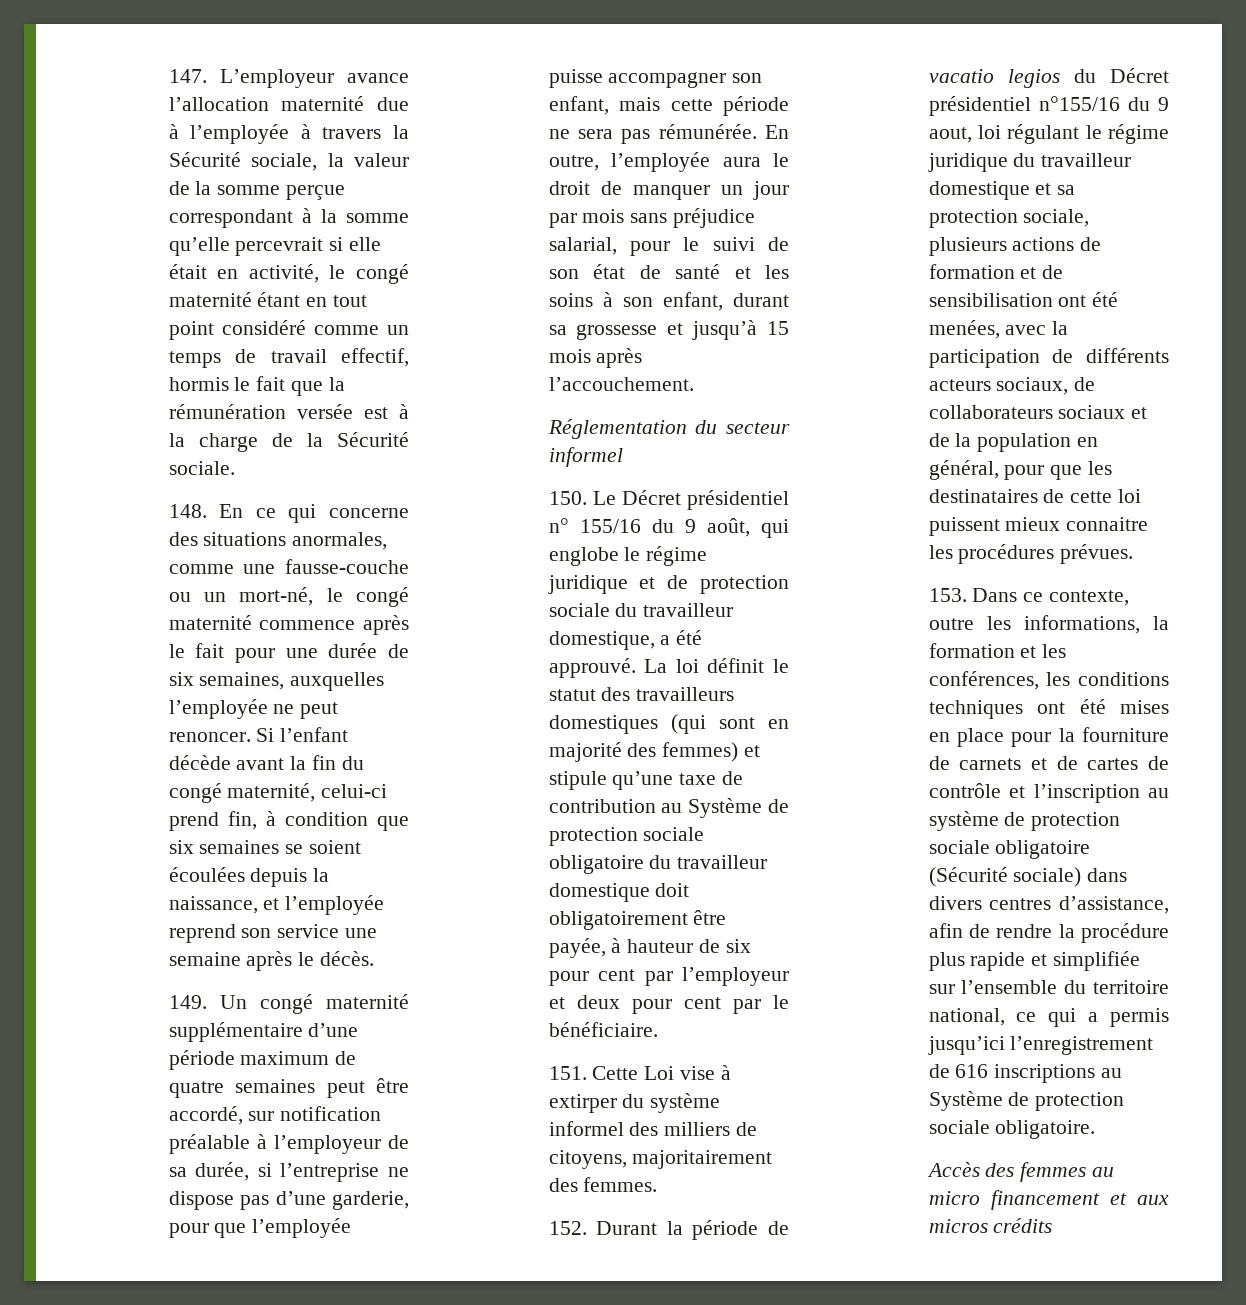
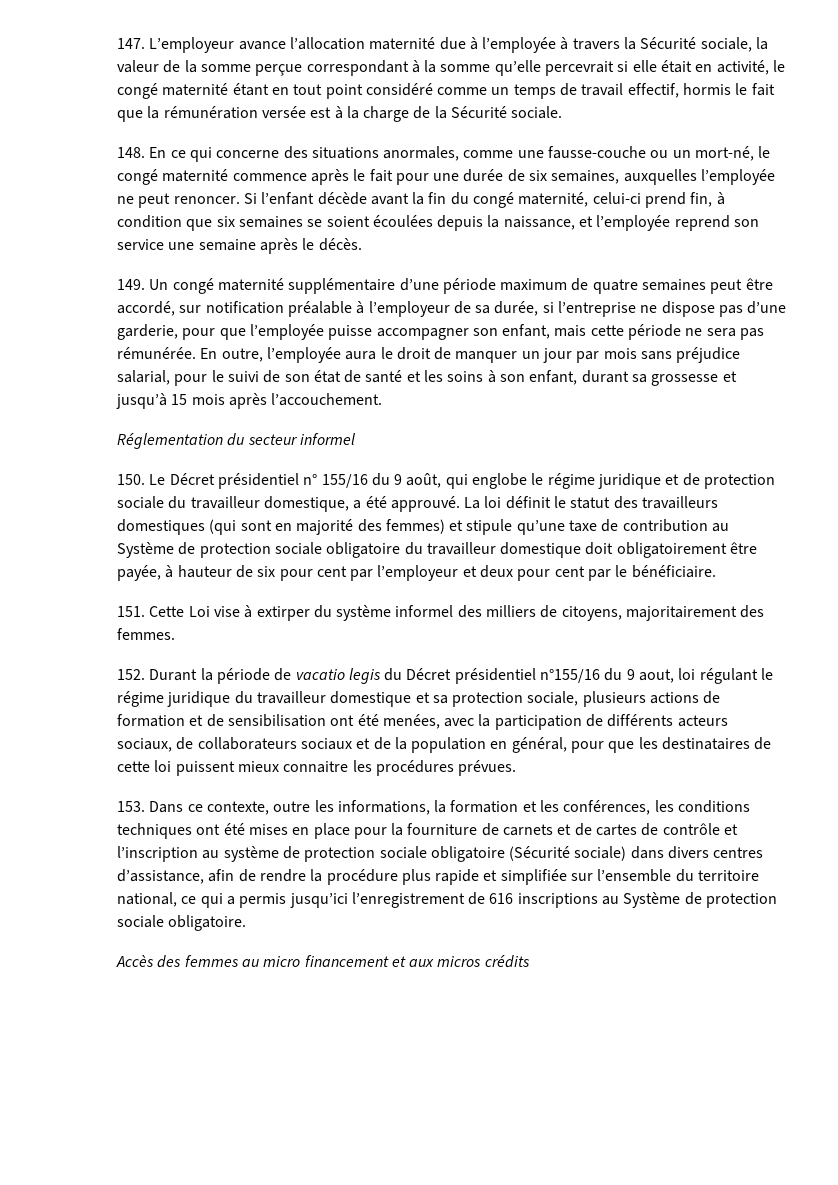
[1007,69,1060,88] legios -> [348,668,381,684] legis

